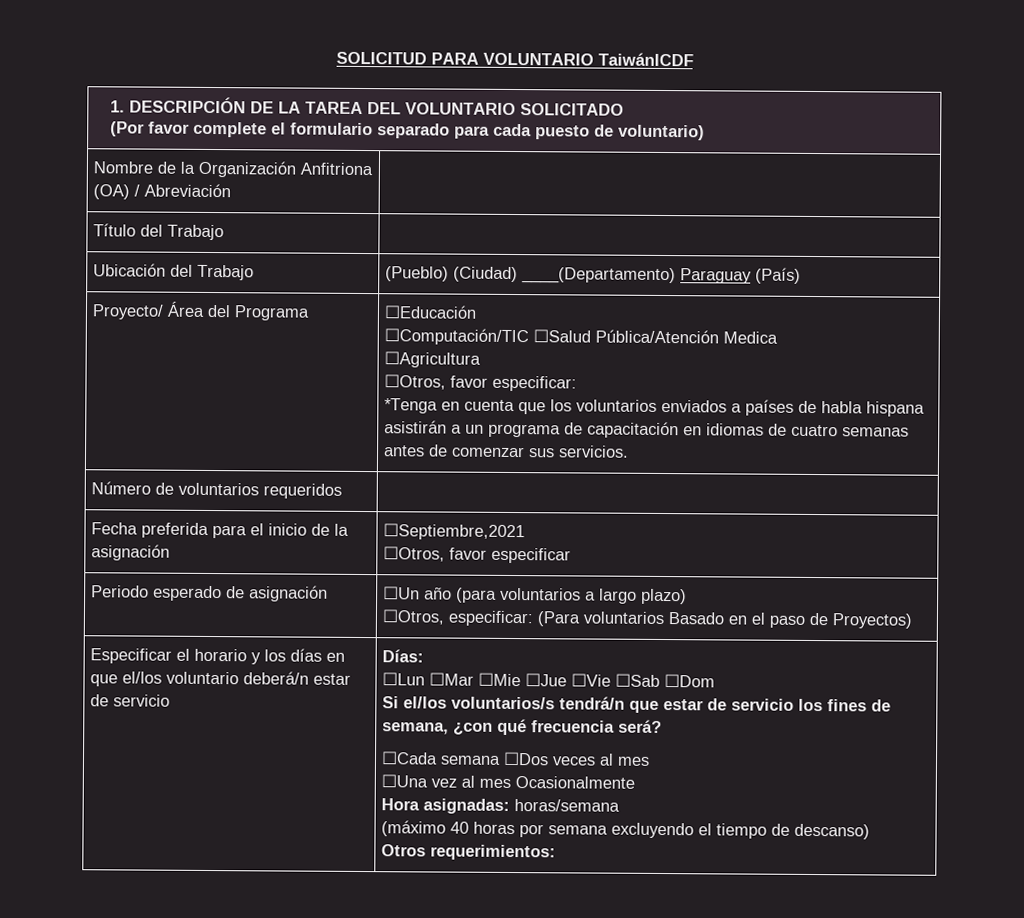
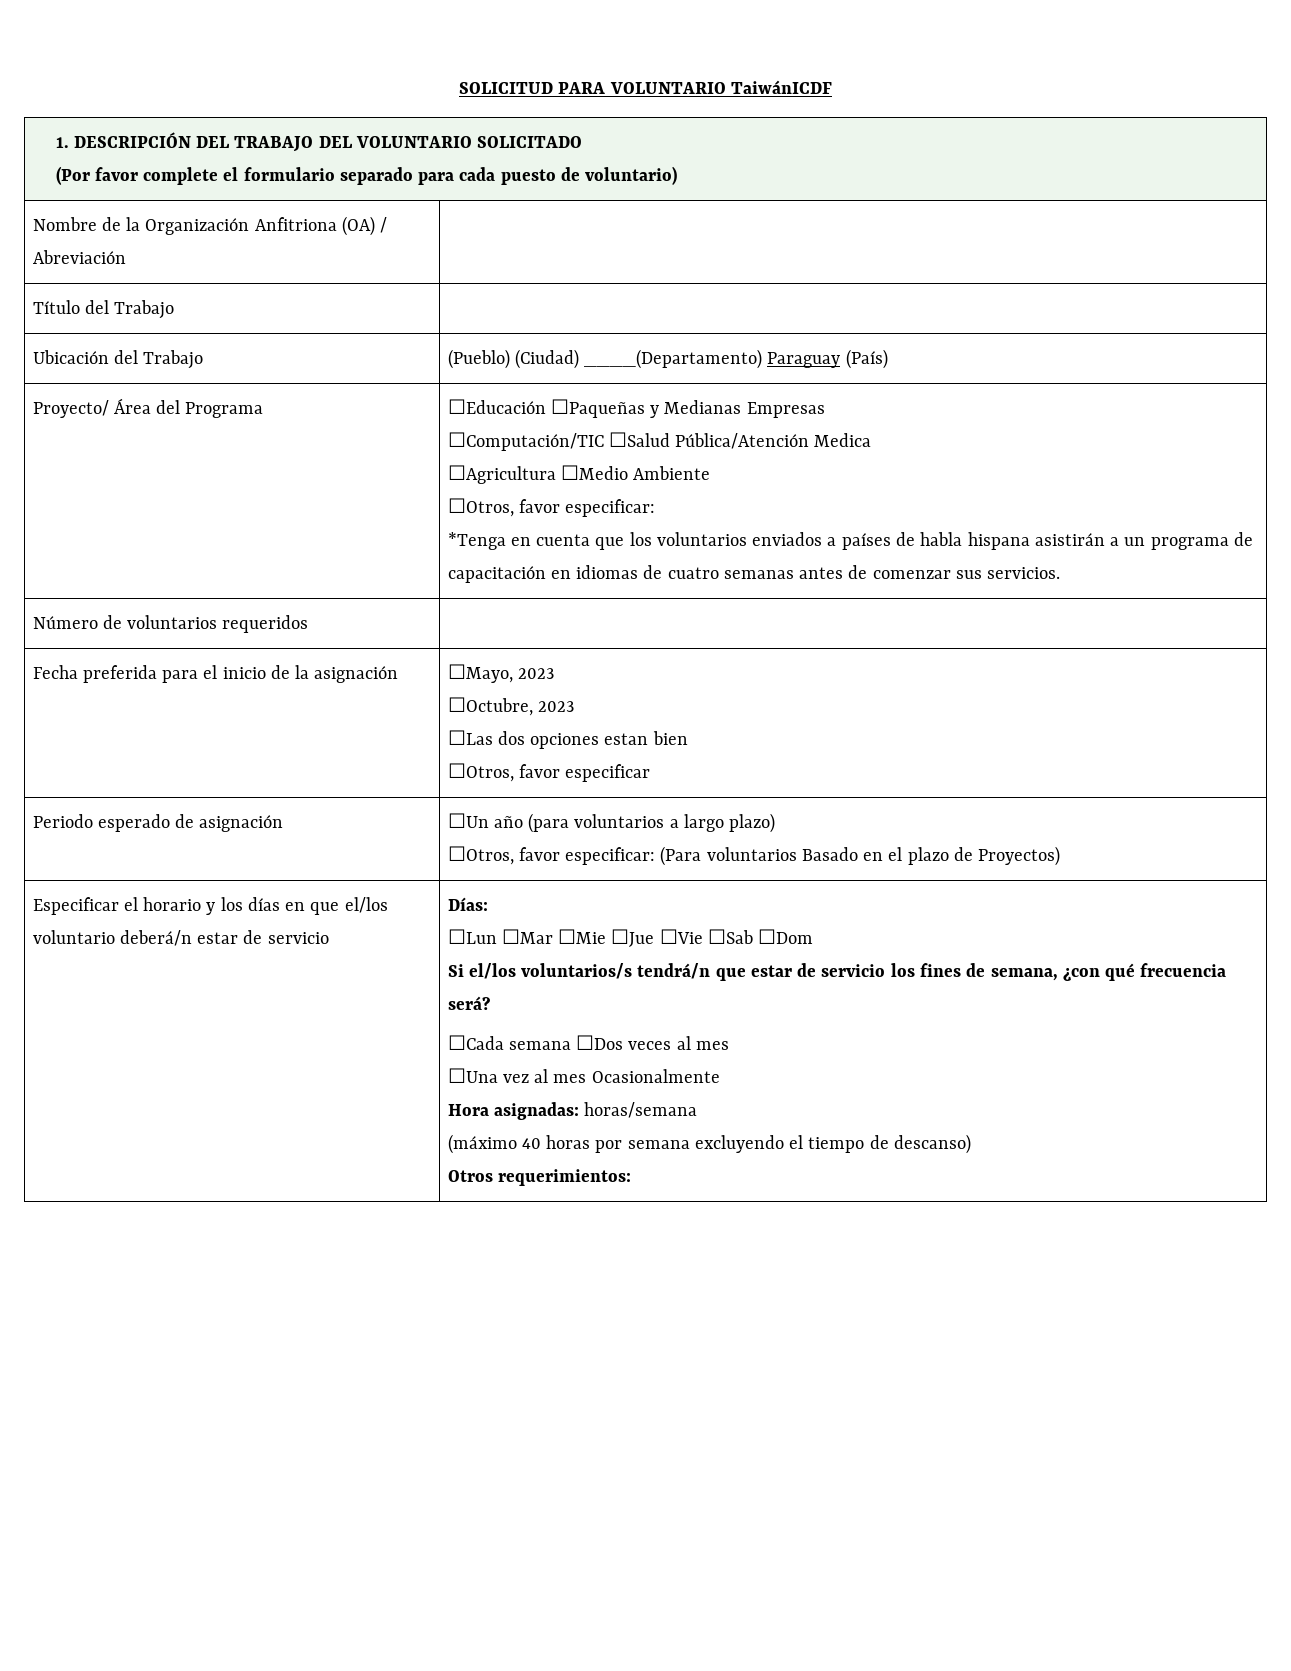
[249,101,363,114] DE LA TAREA -> [196,136,314,152] DEL TRABAJO
(477, 312) none -> [550,399,825,418] ☐Paqueñas y Medianas Empresas
(481, 359) none -> [560,465,711,480] ☐Medio Ambiente
[382,523,525,541] ☐Septiembre,2021 -> [447,664,554,683] [447,697,574,716] [447,730,688,749] ☐Mayo, 2023 // ☐Octubre, 2023 // ☐Las dos opciones estan bien
(445, 617) none -> [518,847,560,861] favor
[768,615,805,628] paso -> [907,847,949,865] plazo

